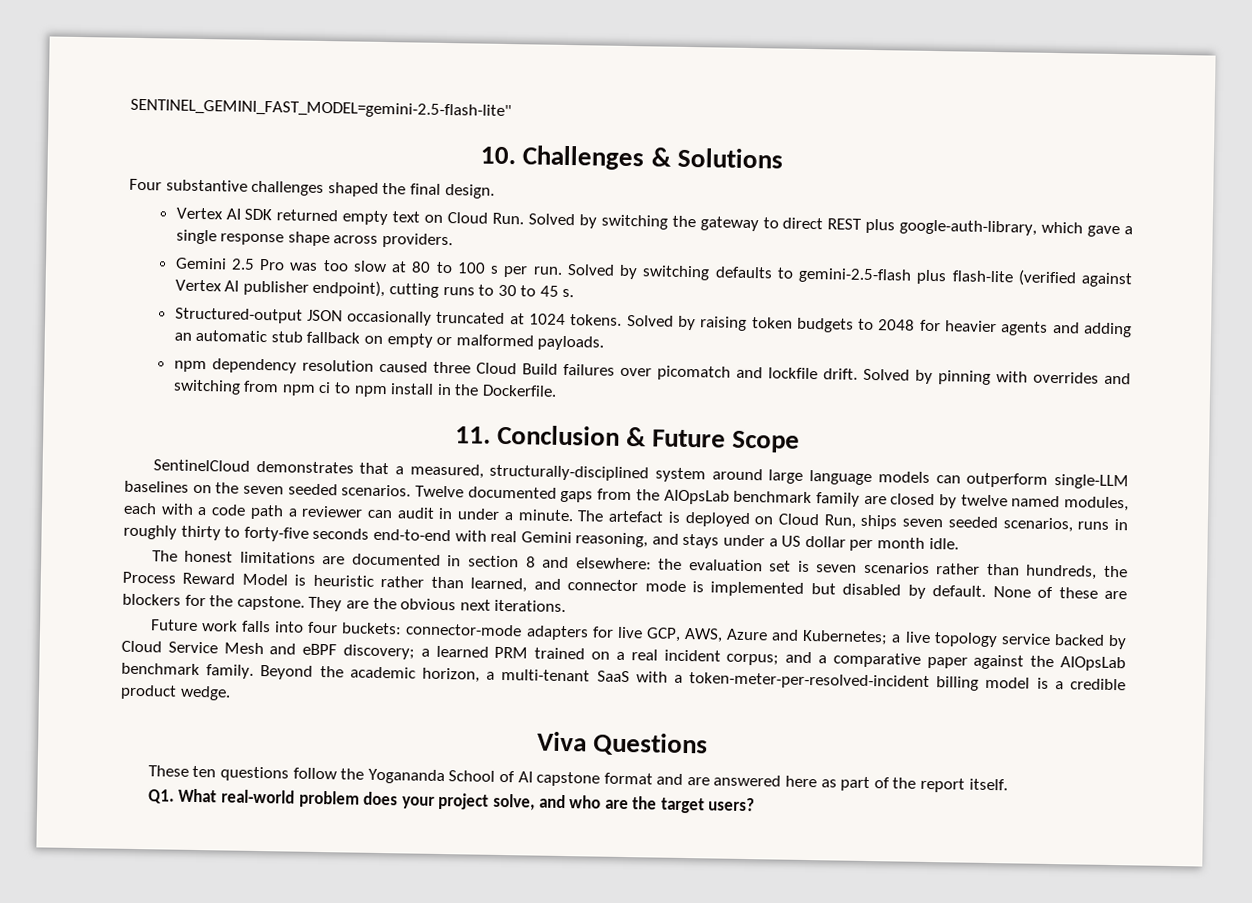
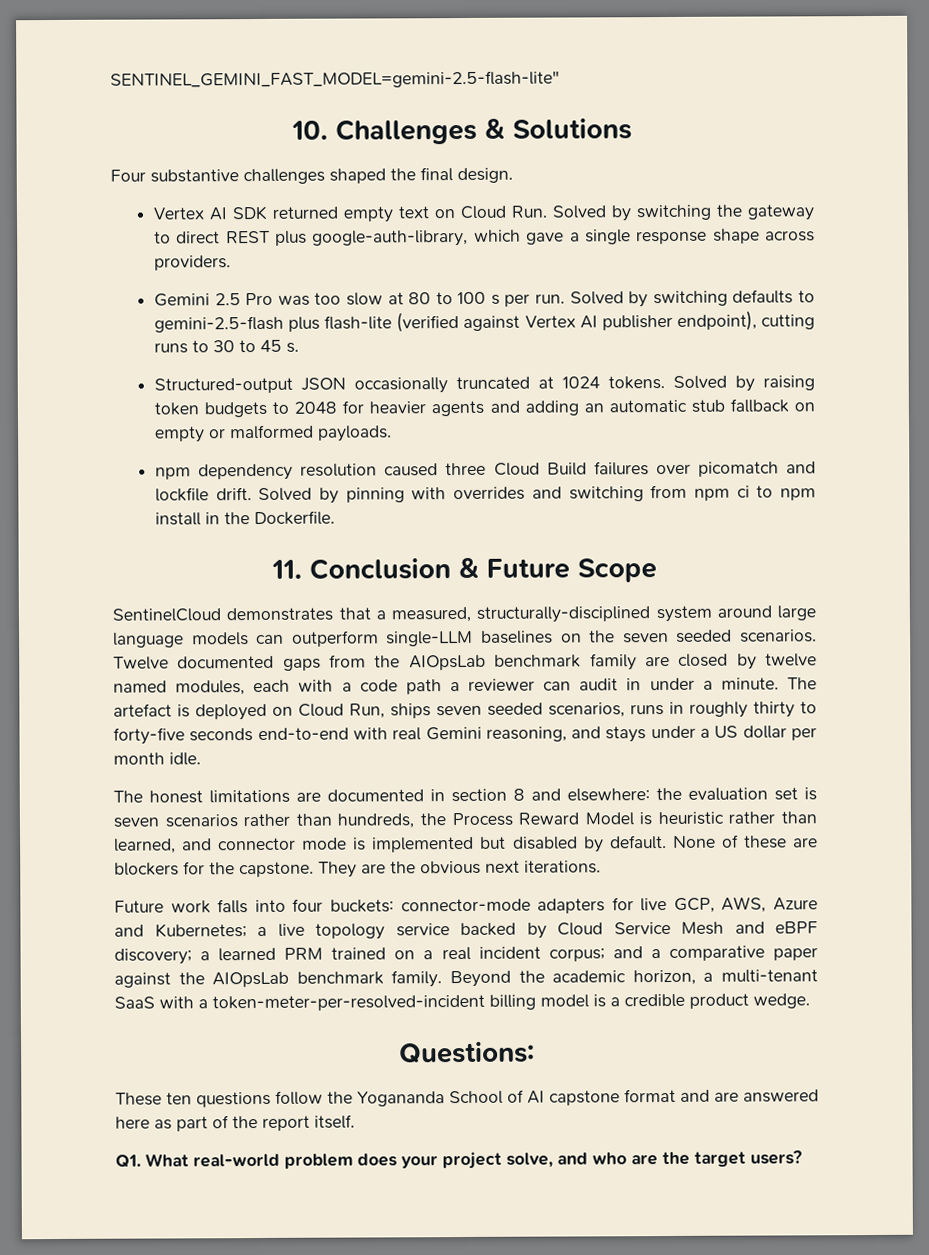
[536,731,709,757] Viva Questions -> [399,1041,535,1064] Questions:

